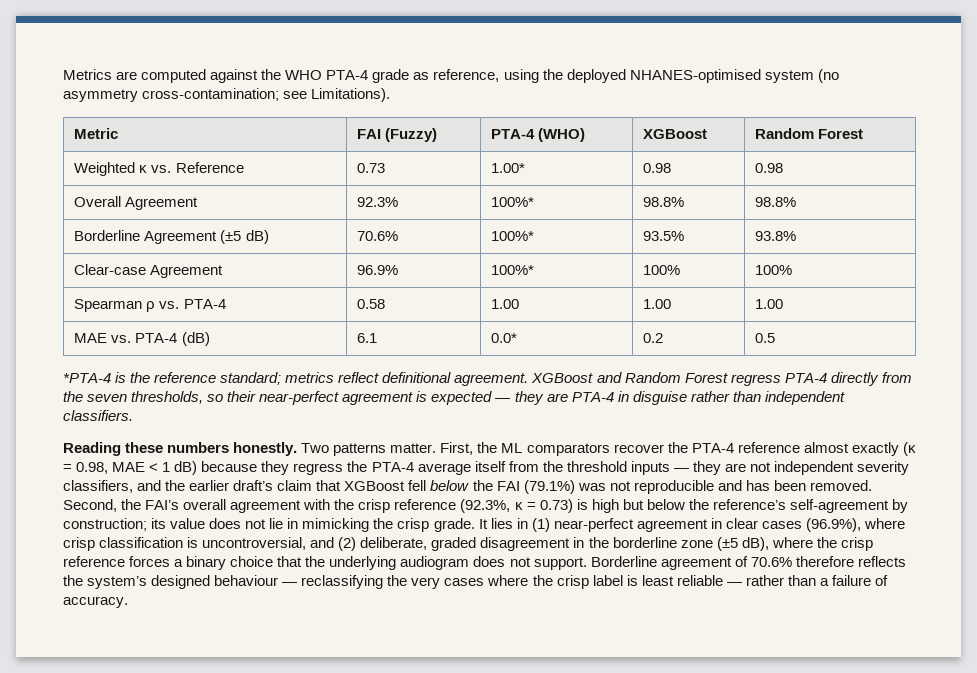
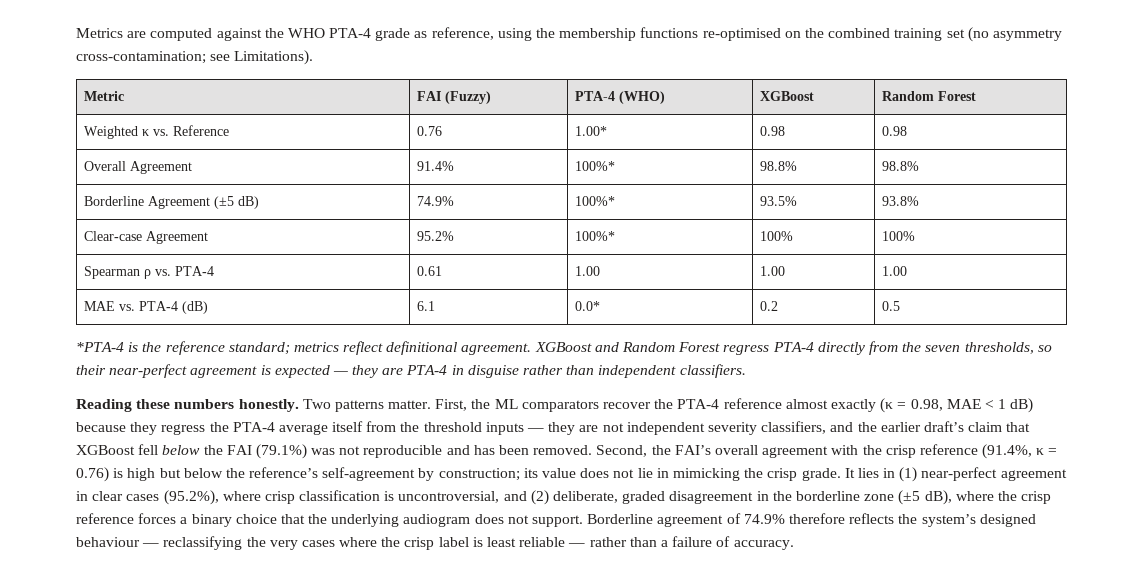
[566,69,814,83] deployed NHANES-optimised system -> [559,27,965,41] membership functions re-optimised on the combined training set
[357,163,386,173] 0.73 -> [417,126,443,136] 0.76
[357,197,399,207] 92.3% -> [417,161,455,171] 91.4%
[357,231,399,241] 70.6% -> [417,196,455,206] 74.9%
[357,265,399,275] 96.9% -> [417,231,455,241] 95.2%
[357,299,386,309] 0.58 -> [417,266,443,276] 0.61
[460,499,511,513] (92.3%, -> [982,444,1033,459] (91.4%,
[539,499,573,513] 0.73) -> [76,467,109,482] 0.76)
[805,518,861,532] (96.9%), -> [163,490,219,505] (95.2%),
[750,557,792,567] 70.6% -> [743,514,785,524] 74.9%

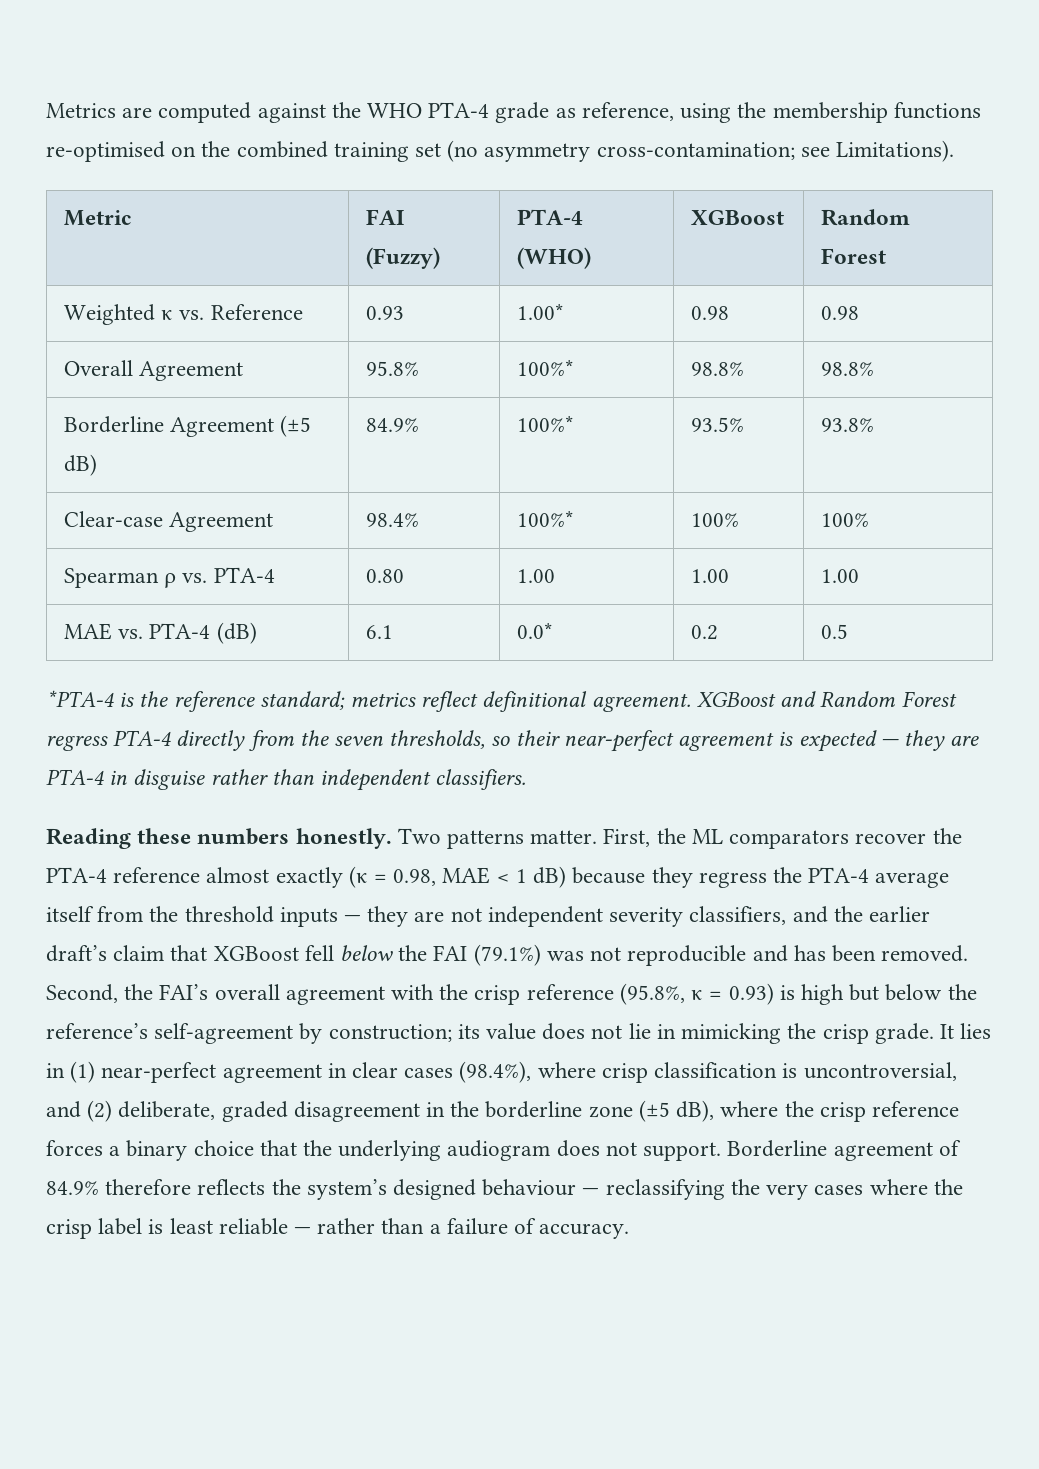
[417,126,443,136] 0.76 -> [365,306,404,320] 0.93
[417,161,455,171] 91.4% -> [365,361,419,376] 95.8%
[417,196,455,206] 74.9% -> [365,418,419,432] 84.9%
[417,231,455,241] 95.2% -> [365,513,419,527] 98.4%
[417,266,443,276] 0.61 -> [365,569,404,583] 0.80
[982,444,1033,459] (91.4%, -> [619,983,685,1005] (95.8%,
[76,467,109,482] 0.76) -> [728,983,774,1005] 0.93)
[163,490,219,505] (95.2%), -> [459,1061,532,1083] (98.4%),
[743,514,785,524] 74.9% -> [46,1181,99,1195] 84.9%

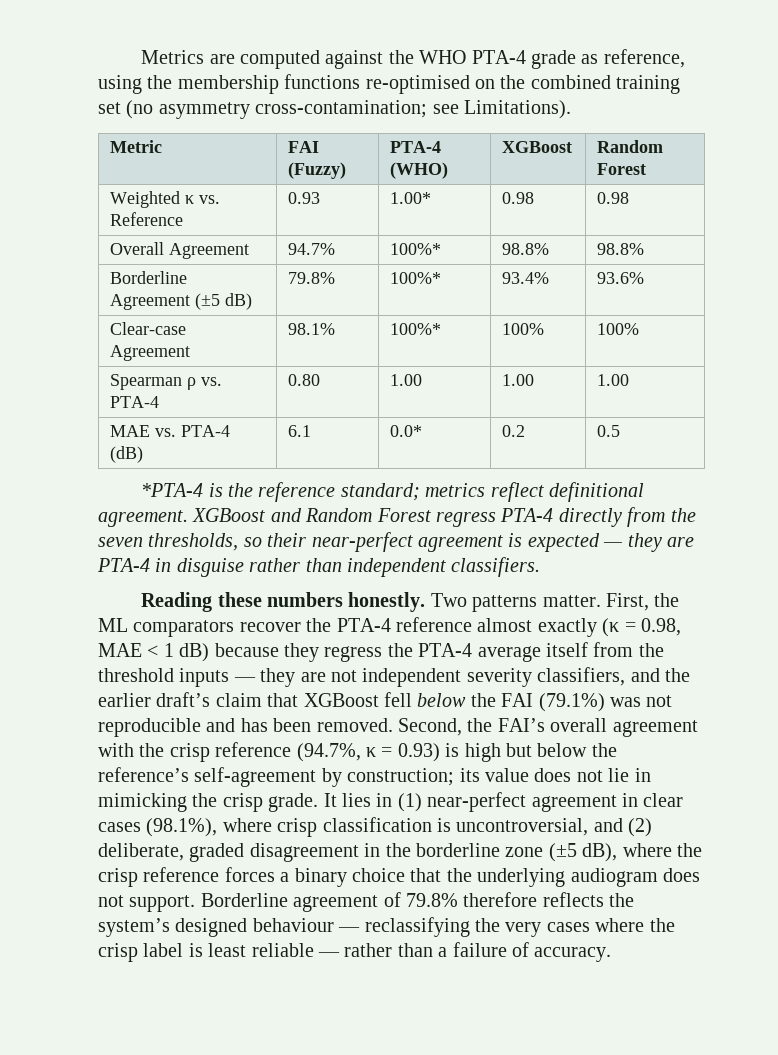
[365,361,419,376] 95.8% -> [288,243,336,255] 94.7%
[365,418,419,432] [516,415,573,432] [690,417,744,432] [820,418,874,432] 84.9% | 100%* | 93.5% | 93.8% -> [288,272,336,284] [390,272,442,284] [502,272,550,284] [597,272,645,284] 79.8% | 100%* | 93.4% | 93.6%
[365,513,419,527] 98.4% -> [288,323,336,335] 98.1%
[619,983,685,1005] (95.8%, -> [296,743,361,762] (94.7%,
[459,1061,532,1083] (98.4%), -> [146,818,218,837] (98.1%),
[46,1181,99,1195] 84.9% -> [406,893,458,907] 79.8%

